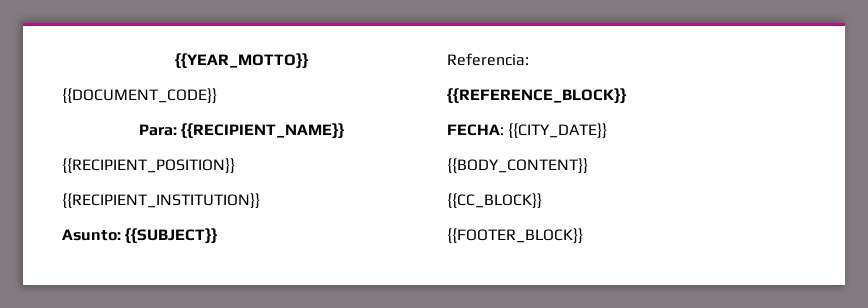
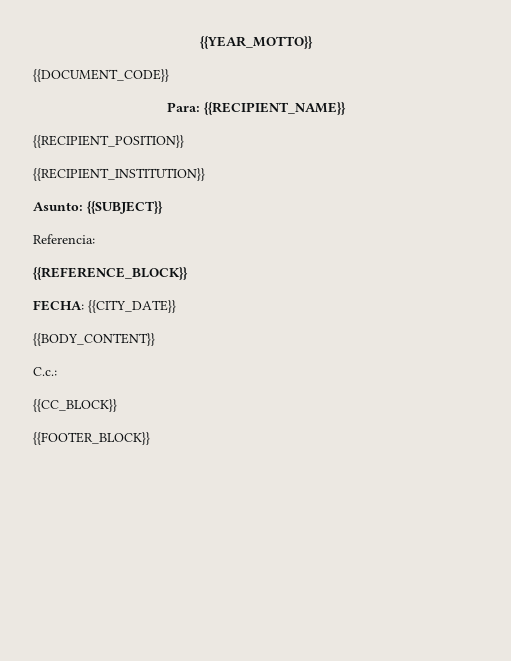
(588, 166) none -> [33,367,57,376] // C.c.:

